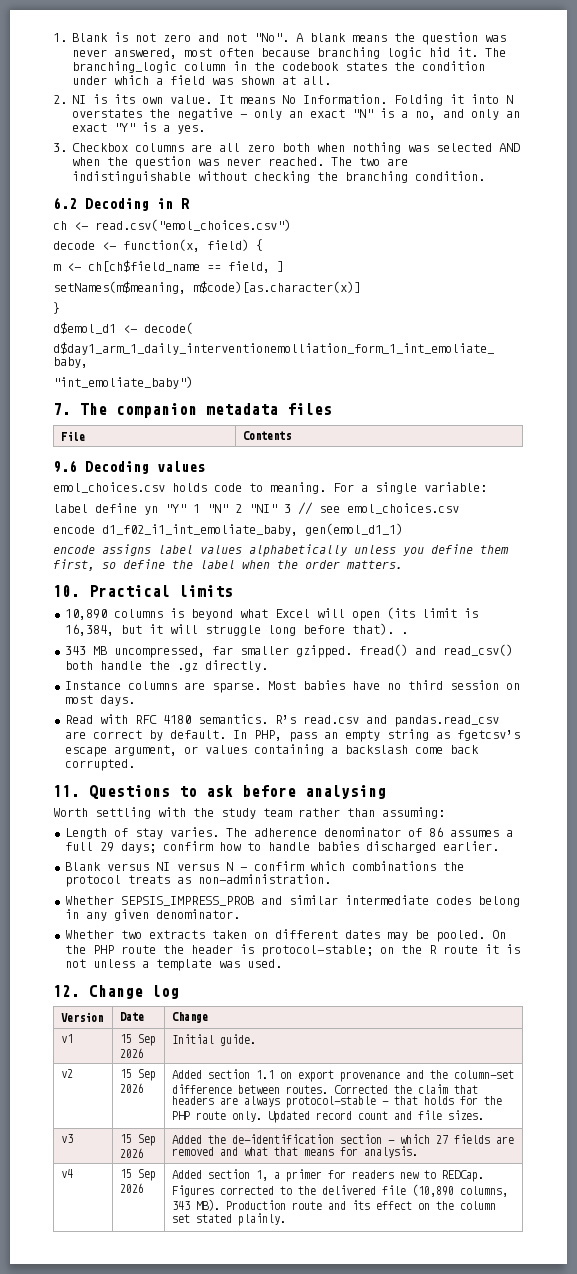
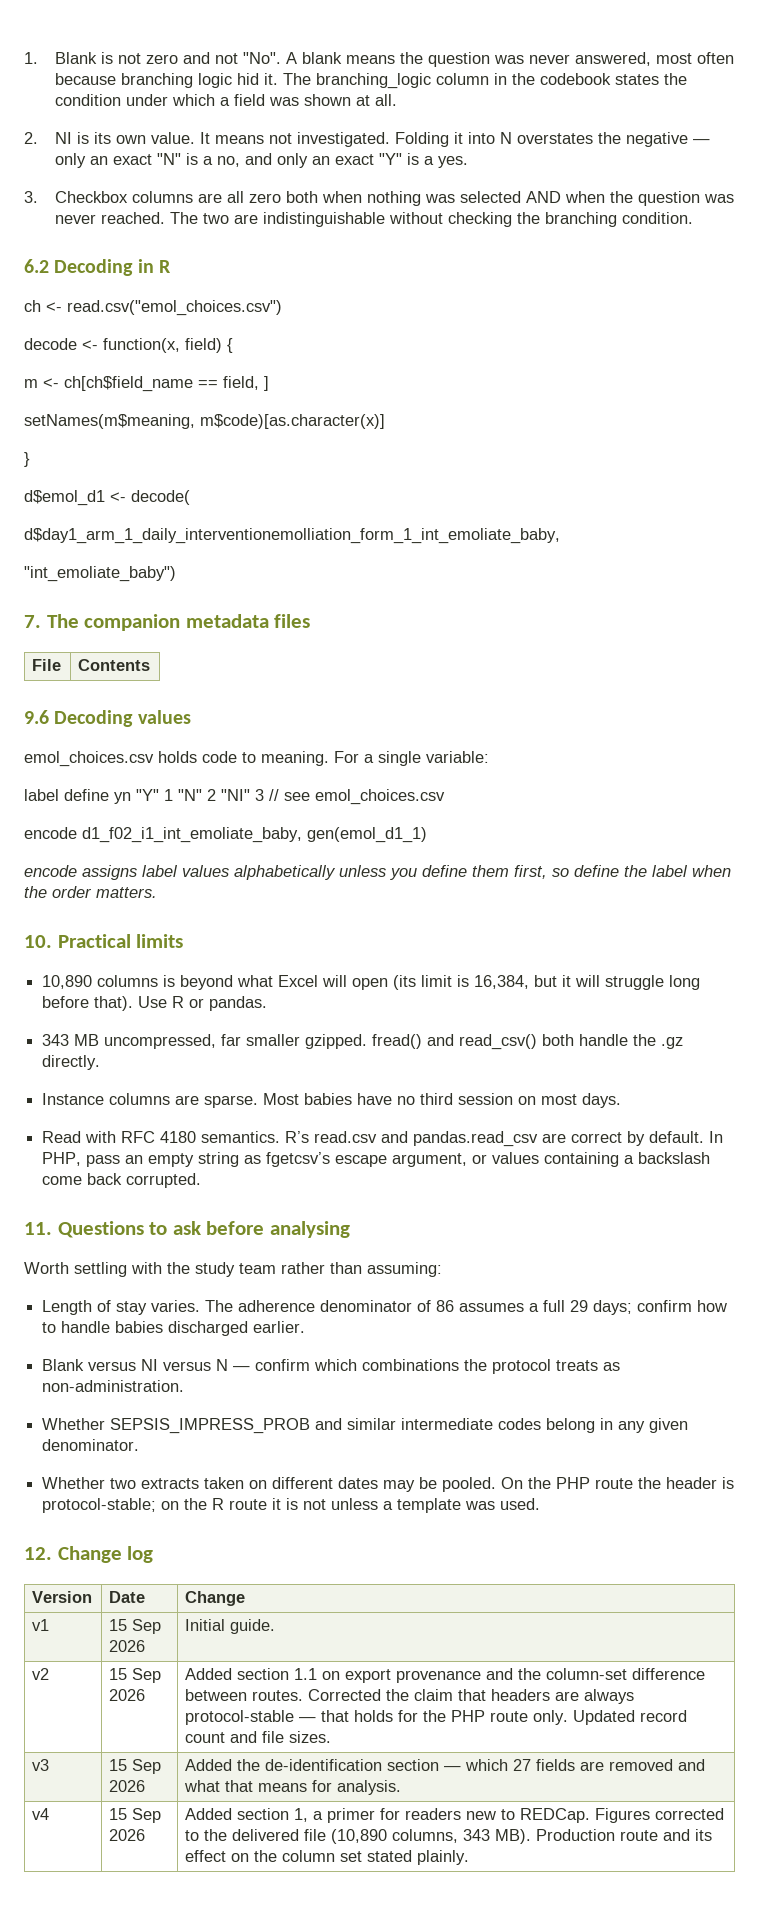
[282,94,388,104] No Information. -> [269,132,391,147] not investigated.
[400,632,408,634] . -> [138,996,268,1011] Use R or pandas.

